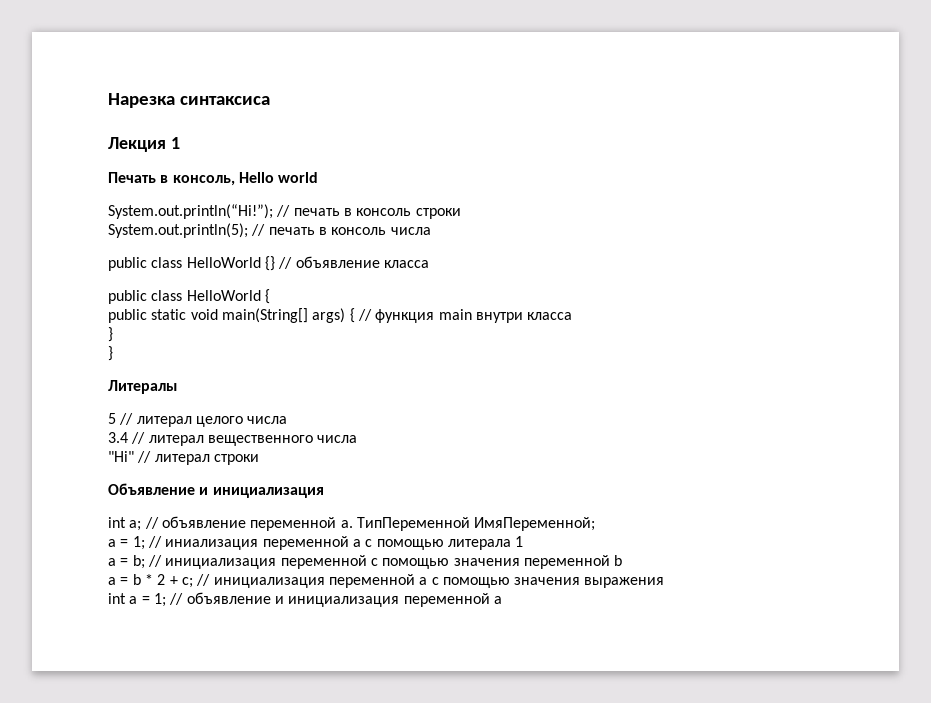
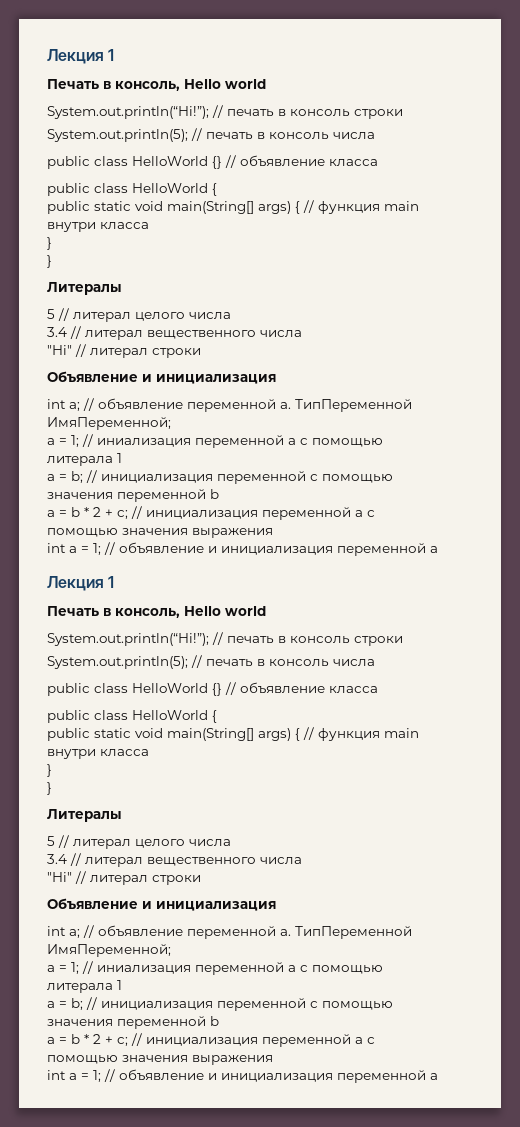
[108,93,270,108] Нарезка синтаксиса -> [47,49,115,64] [47,79,266,91] [47,105,403,119] [47,128,375,142] [47,155,378,169] [47,183,217,196] [47,200,419,214] [47,222,149,232] [47,237,52,250] [47,255,52,268] [47,282,122,295] [47,308,231,322] [47,326,302,340] [47,344,201,358] [47,371,276,384] [47,398,412,412] [47,417,171,430] [47,434,383,448] [47,453,122,466] [47,470,393,484] [47,489,219,502] [47,506,375,520] [47,528,273,538] [47,542,438,556] Лекция 1 // Печать в консоль, Hello world // System.out.println(“Hi!”); // печать в консоль строки // System.out.println(5); // печать в консоль числа // public class HelloWorld {} // объявление класса // public class HelloWorld { // public static void main(String[] args) { // функция main внутри класса // } // } // Литералы // 5 // литерал целого числа // 3.4 // литерал вещественного числа // "Hi" // литерал строки // Объявление и инициализация // int a; // объявление переменной a. ТипПеременной ИмяПеременной; // a = 1; // иниализация переменной a c помощью литерала 1 // a = b; // инициализация переменной с помощью значения переменной b // a = b * 2 + c; // инициализация переменной а с помощью значения выражения // int a = 1; // объявление и инициализация переменной a

